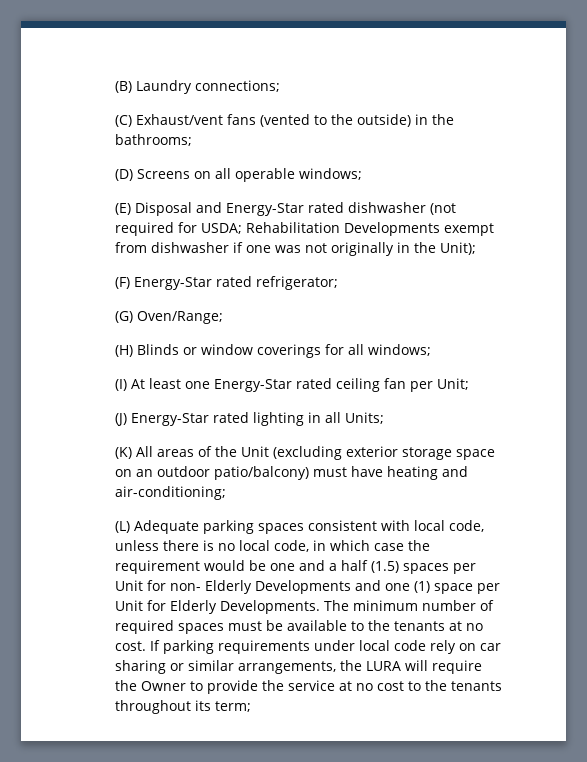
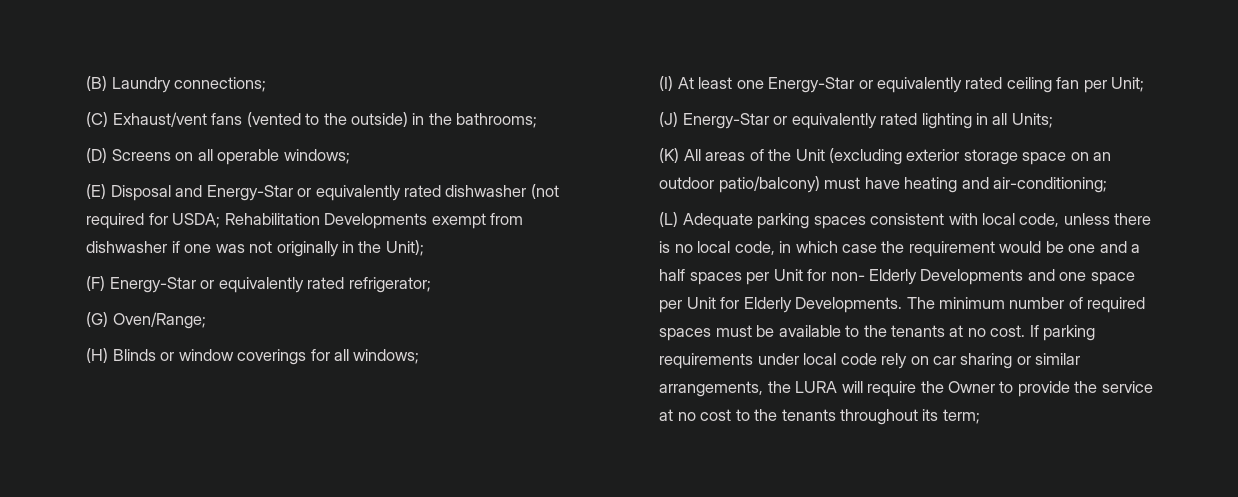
(304, 209) none -> [297,185,401,201] or equivalently
(212, 283) none -> [200,277,304,293] or equivalently
(292, 385) none -> [858,77,962,93] or equivalently
(209, 419) none -> [773,113,877,129] or equivalently
[370,561,399,573] (1.5) -> (686, 275) none
[413,581,430,593] (1) -> (1087, 276) none

